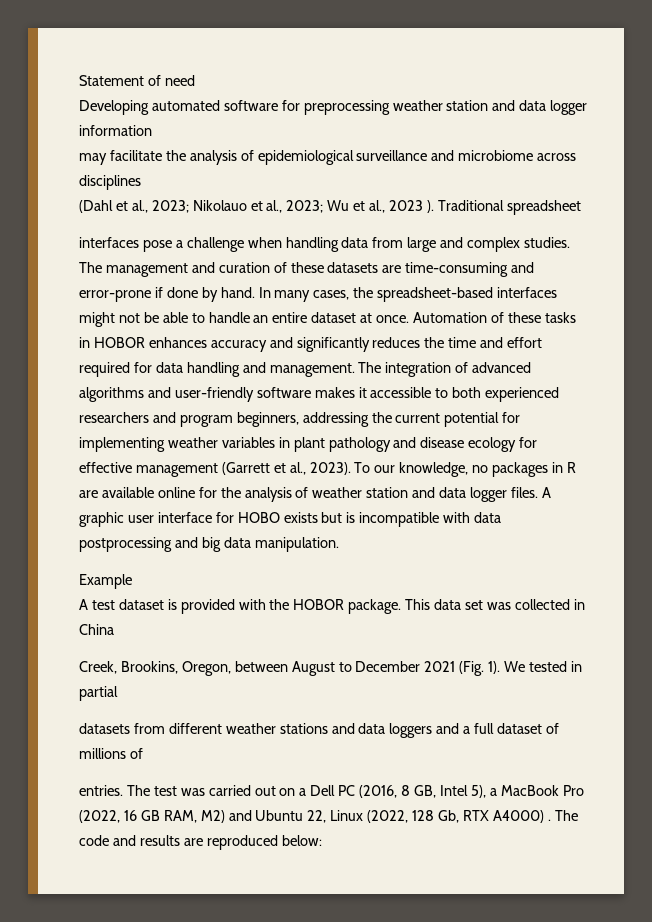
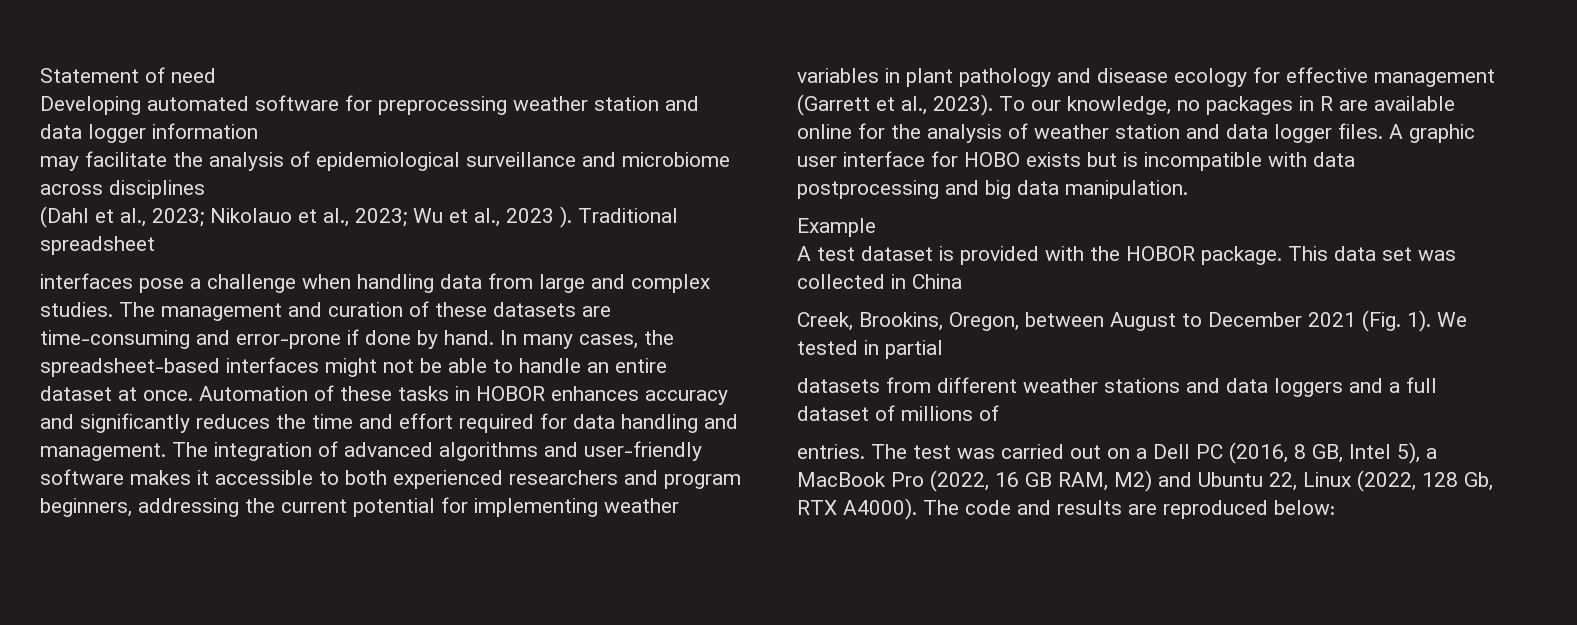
[492,810,551,823] A4000) . -> [843,498,917,520] A4000).

